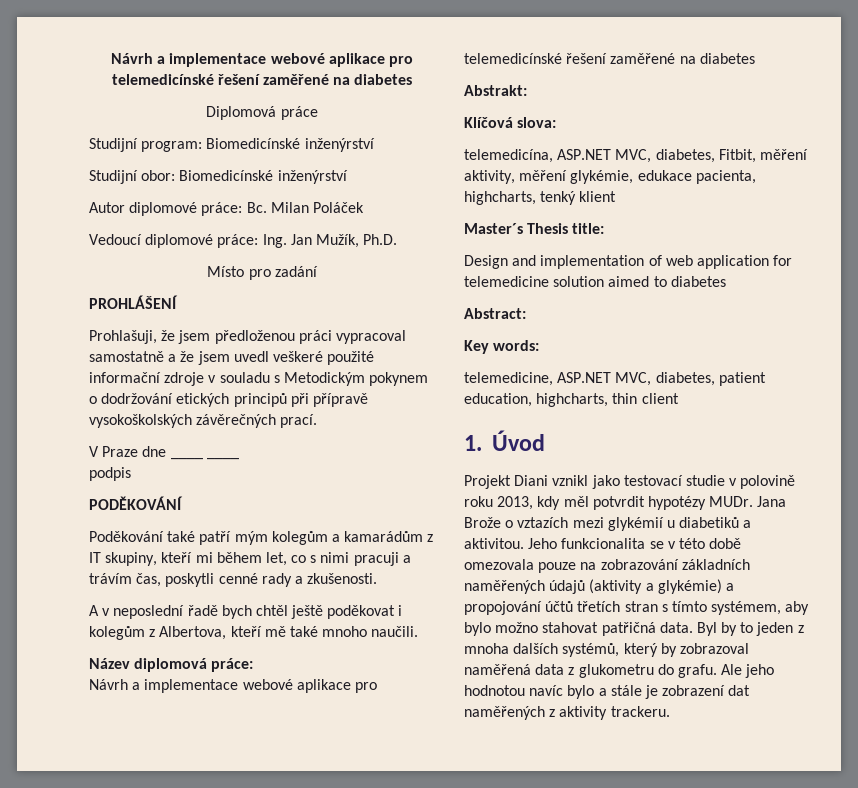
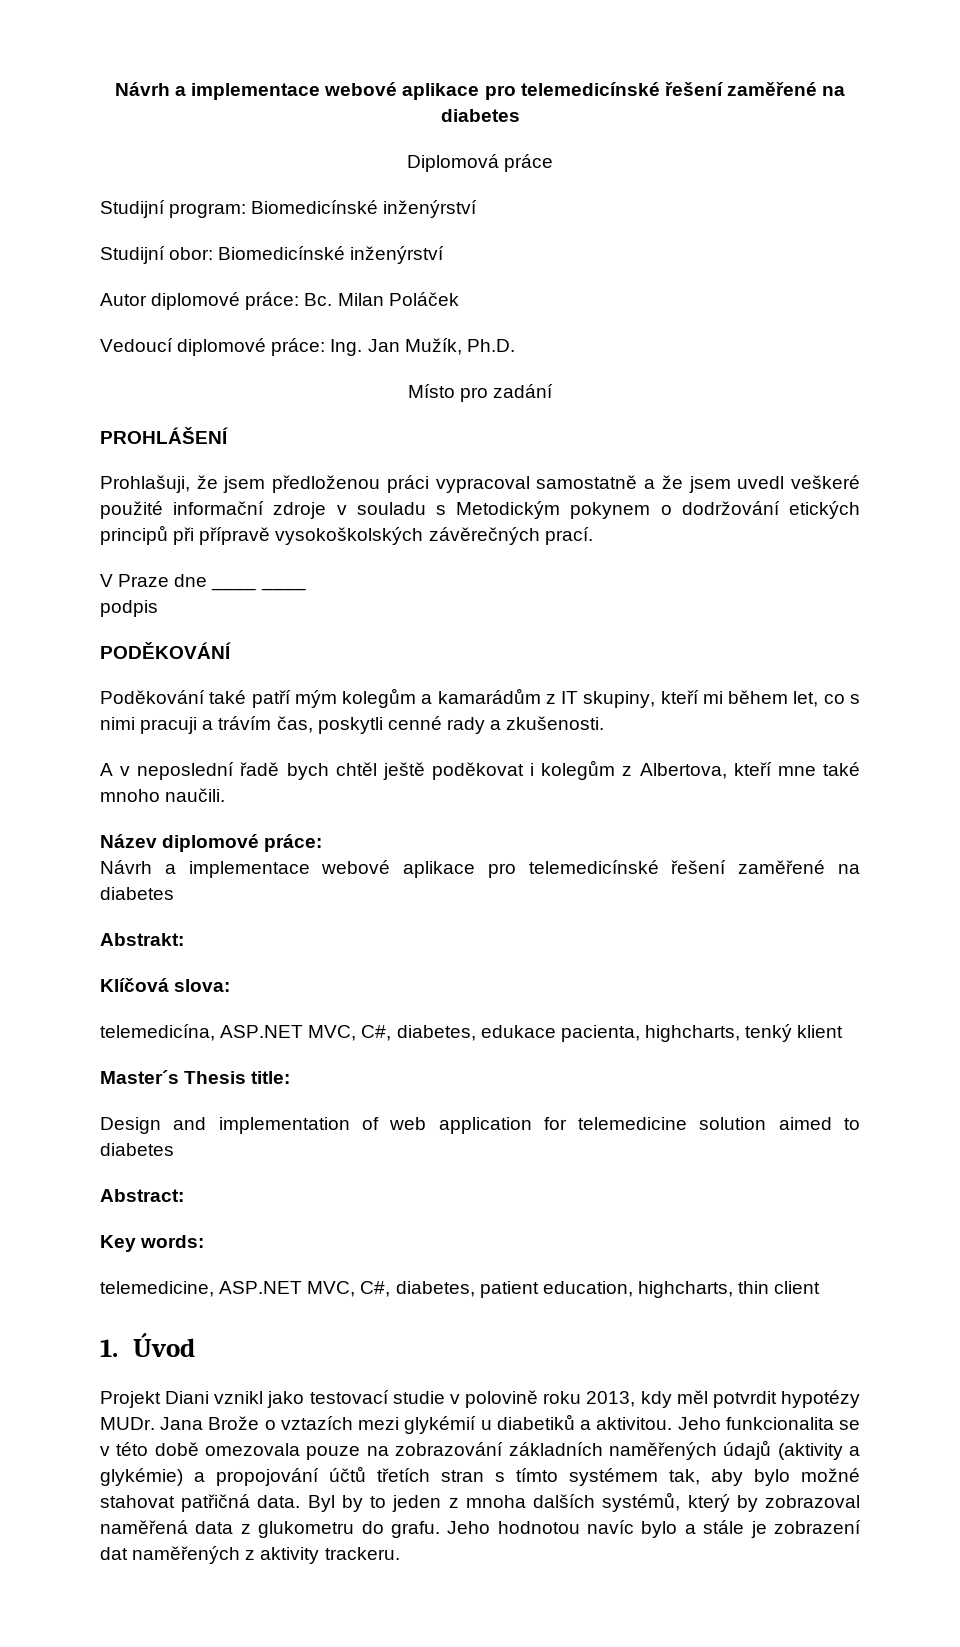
[264,626,286,637] mě -> [777,766,816,776] mne
[134,658,208,672] diplomová -> [162,834,260,852] diplomové
[655,149,808,163] [464,170,634,184] diabetes, Fitbit, měření aktivity, měření glykémie, -> [361,1025,476,1041] C#, diabetes,
(652, 379) none -> [360,1281,391,1297] C#,
[711,601,782,615] systémem, -> [569,1468,700,1486] systémem tak,
[495,622,539,633] možno -> [801,1468,860,1482] možné
[721,664,775,678] Ale jeho -> [447,1521,491,1534] Jeho

